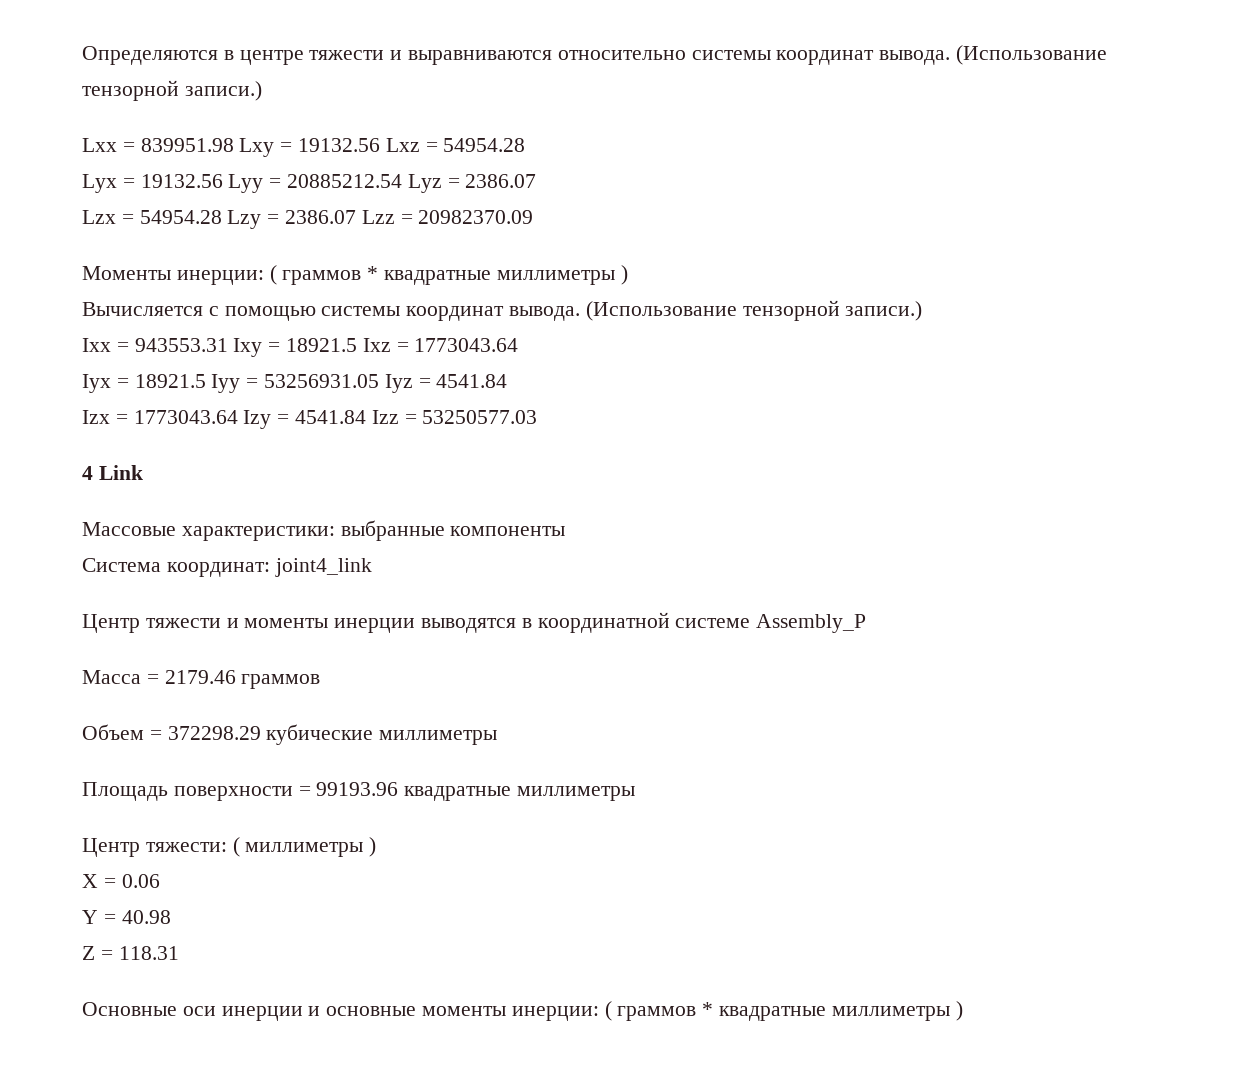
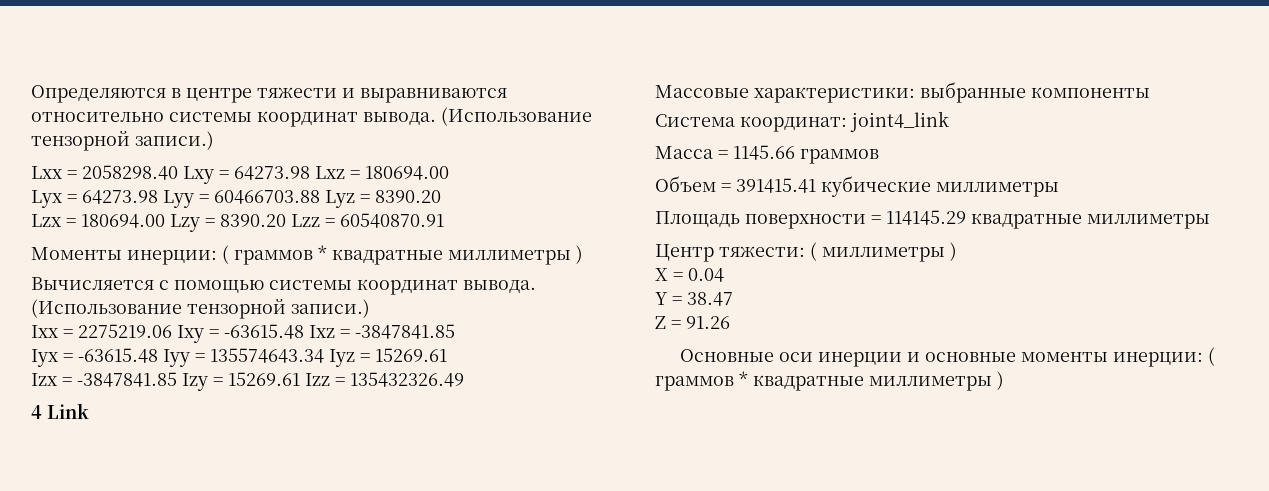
[140,138,234,152] 839951.98 -> [82,165,178,180] 2058298.40
[298,138,381,152] 19132.56 -> [234,166,310,180] 64273.98
[443,138,526,152] 54954.28 -> [365,166,449,180] 180694.00
[140,174,223,188] 19132.56 -> [82,190,158,204] 64273.98
[287,174,403,188] 20885212.54 -> [214,190,320,204] 60466703.88
[465,174,537,188] 2386.07 -> [375,190,441,203] 8390.20
[139,210,222,224] 54954.28 -> [81,214,165,228] 180694.00
[285,210,357,224] 2386.07 -> [220,214,286,227] 8390.20
[418,210,534,224] 20982370.09 -> [340,213,444,228] 60540870.91
[134,338,228,352] 943553.31 -> [78,324,172,338] 2275219.06
[286,338,358,352] 18921.5 -> [224,324,304,339] -63615.48
[414,338,519,352] 1773043.64 -> [355,324,455,339] -3847841.85
[134,374,206,388] 18921.5 -> [78,348,158,363] -63615.48
[264,374,380,388] 53256931.05 -> [210,348,324,363] 135574643.34
[436,374,508,388] 4541.84 -> [375,348,447,362] 15269.61
[133,410,238,424] 1773043.64 -> [77,372,177,387] -3847841.85
[295,410,367,424] 4541.84 -> [228,372,300,386] 15269.61
[422,410,538,424] 53250577.03 -> [350,372,464,387] 135432326.49
[82,612,867,633] // Центр тяжести и моменты инерции выводятся в координатной системе Assembly_P -> (949, 121) none
[164,670,236,684] 2179.46 -> [733,145,795,160] 1145.66
[167,726,261,740] 372298.29 -> [736,178,816,193] 391415.41
[316,782,399,796] 99193.96 -> [886,210,966,225] 114145.29
[121,874,160,888] 0.06 -> [688,268,724,282] 0.04
[121,910,171,924] 40.98 -> [687,292,733,306] 38.47
[118,946,179,960] 118.31 -> [686,316,730,329] 91.26

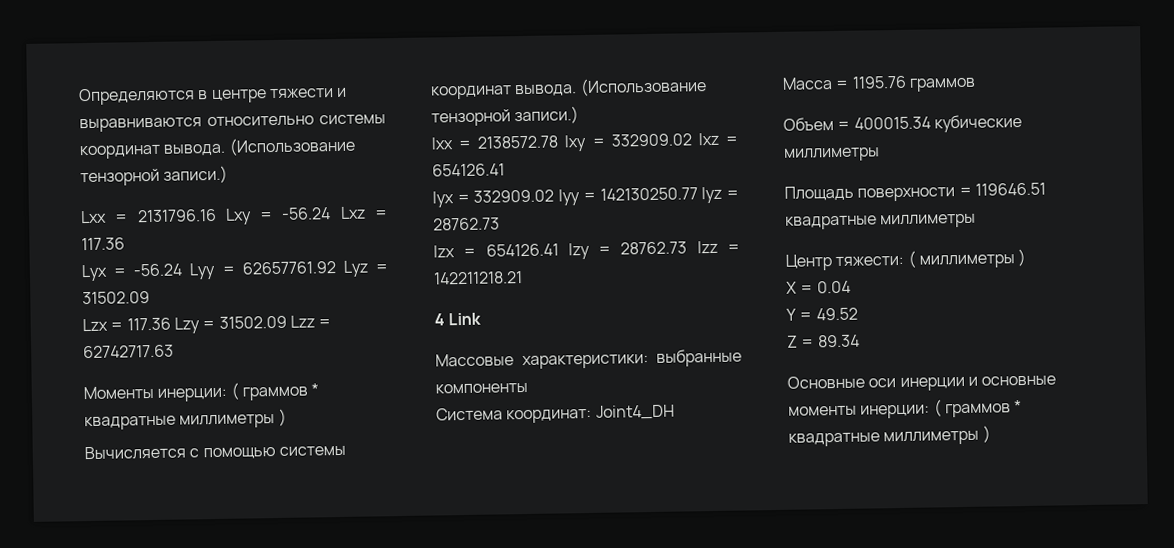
[82,165,178,180] 2058298.40 -> [136,208,217,223] 2131796.16
[234,166,310,180] 64273.98 -> [281,207,332,220] -56.24
[365,166,449,180] 180694.00 -> [81,237,125,251] 117.36
[82,190,158,204] 64273.98 -> [133,263,183,277] -56.24
[214,190,320,204] 60466703.88 -> [241,261,336,275] 62657761.92
[375,190,441,203] 8390.20 -> [82,291,150,305] 31502.09
[81,214,165,228] 180694.00 -> [126,317,171,331] 117.36
[220,214,286,227] 8390.20 -> [218,315,287,329] 31502.09
[340,213,444,228] 60540870.91 -> [83,344,174,359] 62742717.63
[78,324,172,338] 2275219.06 -> [477,135,559,149] 2138572.78
[224,324,304,339] -63615.48 -> [610,133,692,147] 332909.02
[355,324,455,339] -3847841.85 -> [432,163,505,177] 654126.41
[78,348,158,363] -63615.48 -> [473,189,555,203] 332909.02
[210,348,324,363] 135574643.34 -> [599,187,698,201] 142130250.77
[375,348,447,362] 15269.61 -> [433,217,500,231] 28762.73
[77,372,177,387] -3847841.85 -> [485,243,559,257] 654126.41
[228,372,300,386] 15269.61 -> [620,241,688,255] 28762.73
[350,372,464,387] 135432326.49 -> [433,271,523,285] 142211218.21
[850,111,949,132] joint4_link -> [595,404,675,420] Joint4_DH
[733,145,795,160] 1145.66 -> [851,75,907,89] 1195.76
[736,178,816,193] 391415.41 -> [853,116,931,130] 400015.34
[886,210,966,225] 114145.29 -> [974,182,1046,196] 119646.51
[687,292,733,306] 38.47 -> [815,307,858,321] 49.52
[686,316,730,329] 91.26 -> [817,334,860,348] 89.34

